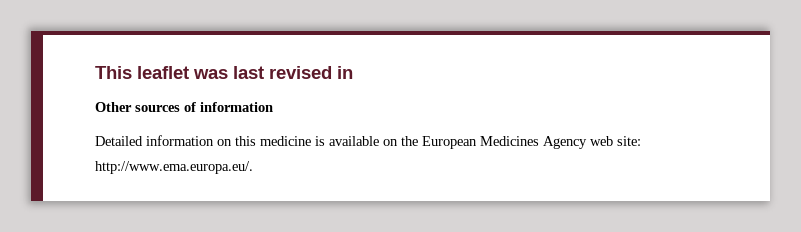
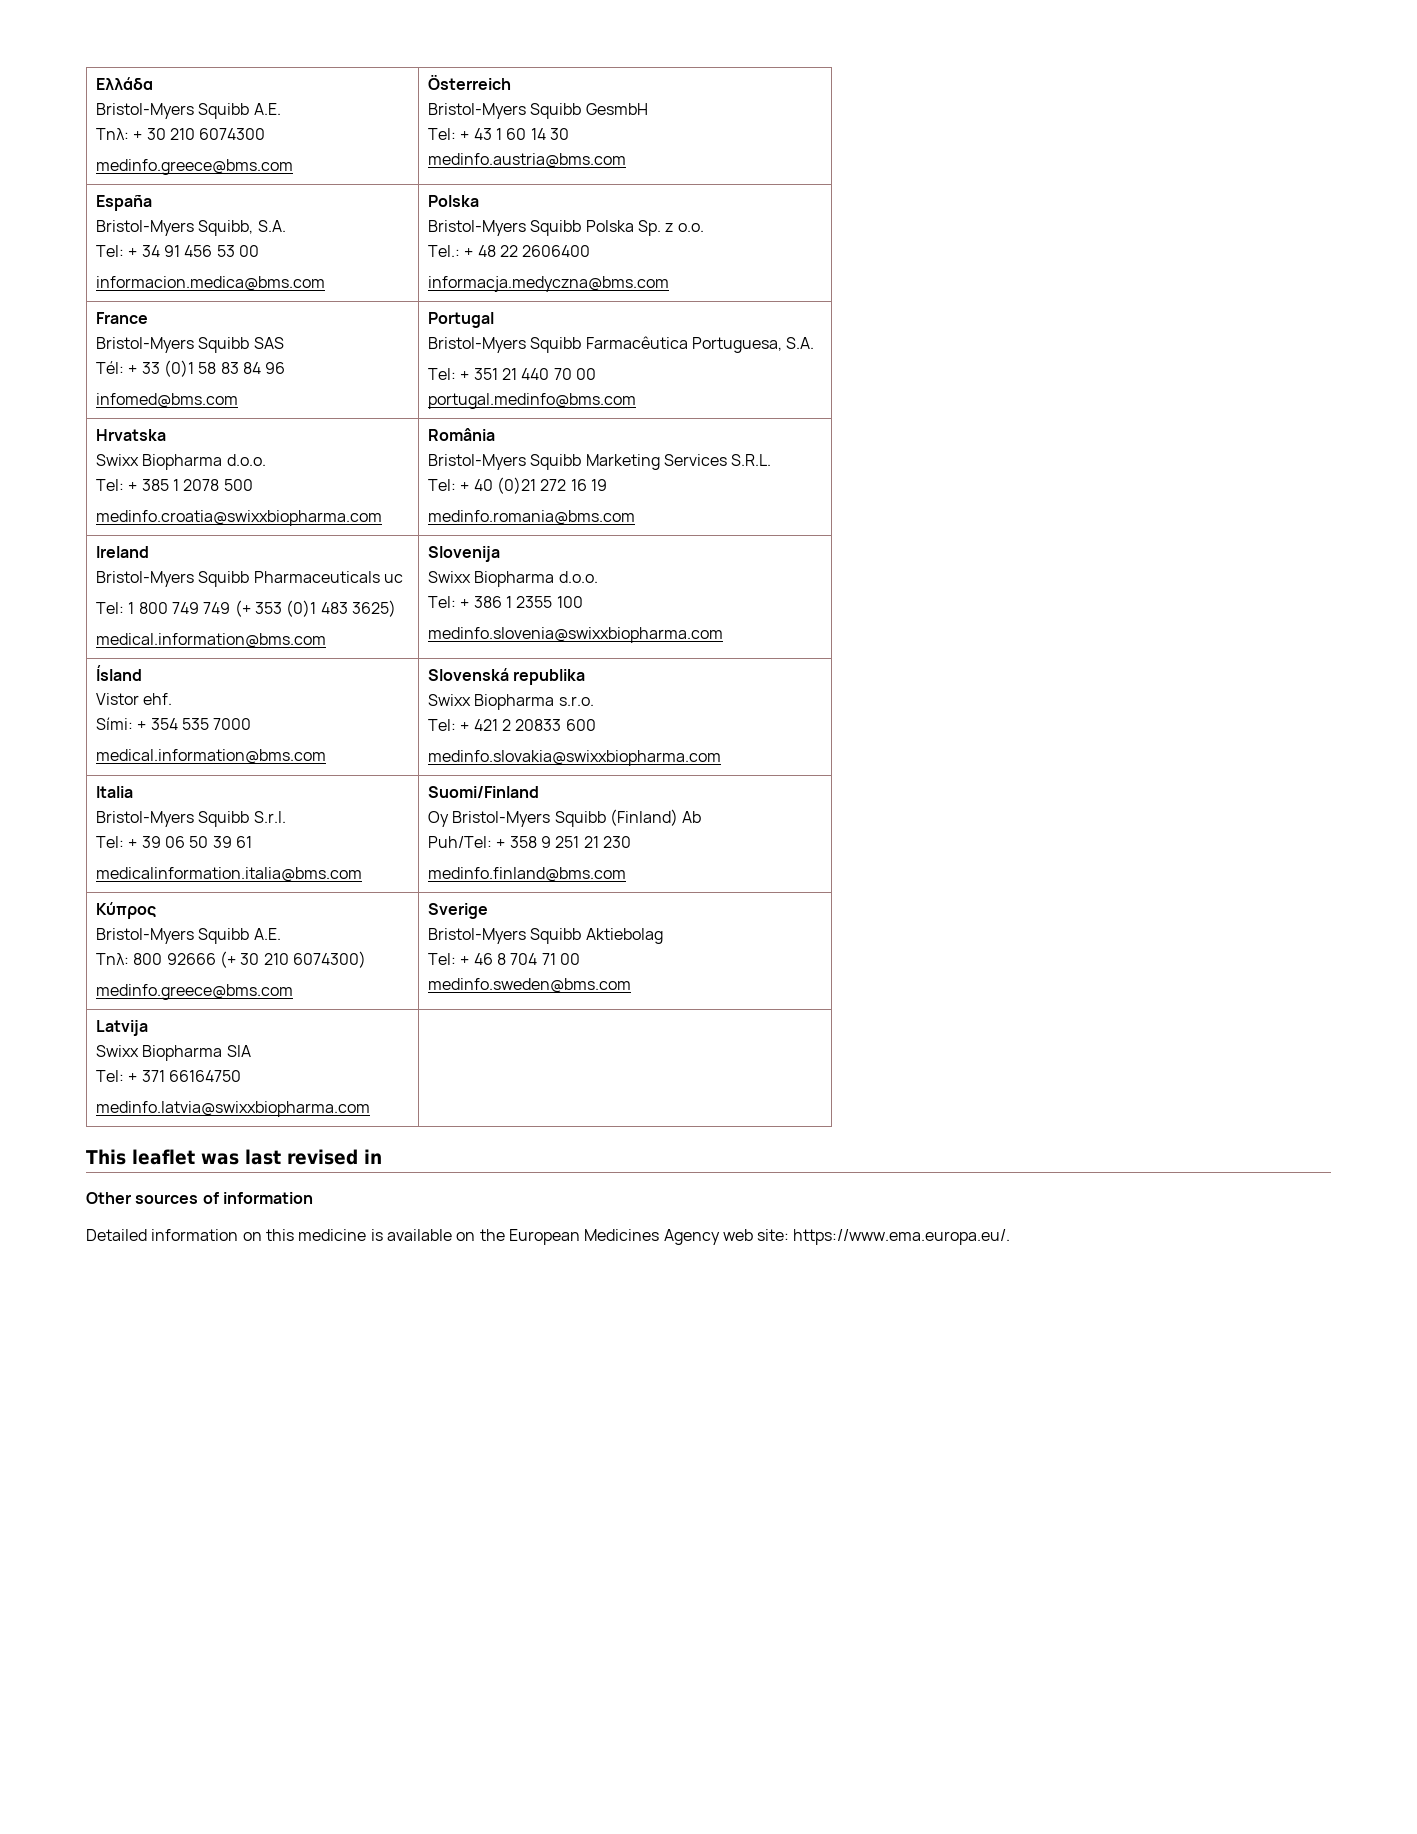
(95, 72) none -> [96,77,154,90] [96,103,281,119] [96,128,266,140] [96,159,294,175] [428,75,512,90] [428,103,648,119] [428,128,570,140] [428,153,627,168] [96,195,153,211] [96,220,286,236] [96,245,260,257] [96,276,326,291] [428,195,480,207] [428,220,704,236] [428,245,591,257] [428,276,670,292] [96,312,149,324] [96,337,284,353] [96,360,286,377] [96,393,239,408] [428,312,495,328] [428,336,815,353] [428,368,597,380] [428,393,637,409] [96,429,167,441] [96,454,266,470] [96,479,253,491] [96,510,383,526] [428,428,496,441] [428,454,772,470] [428,477,608,494] [428,510,636,525] [96,546,150,558] [96,571,404,587] [96,600,397,617] [96,633,327,648] [428,546,501,562] [428,571,598,587] [428,596,583,608] [428,627,724,643] [96,665,143,681] [96,693,173,705] [96,717,252,730] [96,749,327,764] [428,668,586,685] [428,694,594,710] [428,719,596,731] [428,750,722,766] [96,786,134,798] [96,811,286,827] [96,836,253,848] [96,867,363,882] [428,786,540,798] [428,809,702,827] [428,836,632,848] [428,867,627,882] [96,902,157,919] [96,928,281,944] [96,951,367,968] [96,984,294,1000] [428,903,489,919] [428,928,663,944] [428,953,581,965] [428,978,632,993] [96,1020,149,1036] [96,1045,251,1061] [96,1070,242,1082] [96,1101,371,1117] Ελλάδα // Bristol-Myers Squibb A.E. // Τηλ: + 30 210 6074300 // medinfo.greece@bms.com | Österreich // Bristol-Myers Squibb GesmbH // Tel: + 43 1 60 14 30 // medinfo.austria@bms.com // España // Bristol-Myers Squibb, S.A. // Tel: + 34 91 456 53 00 // informacion.medica@bms.com | Polska // Bristol-Myers Squibb Polska Sp. z o.o. // Tel.: + 48 22 2606400 // informacja.medyczna@bms.com // France // Bristol-Myers Squibb SAS // Tél: + 33 (0)1 58 83 84 96 // infomed@bms.com | Portugal // Bristol-Myers Squibb Farmacêutica Portuguesa, S.A. // Tel: + 351 21 440 70 00 // portugal.medinfo@bms.com // Hrvatska // Swixx Biopharma d.o.o. // Tel: + 385 1 2078 500 // medinfo.croatia@swixxbiopharma.com | România // Bristol-Myers Squibb Marketing Services S.R.L. // Tel: + 40 (0)21 272 16 19 // medinfo.romania@bms.com // Ireland // Bristol-Myers Squibb Pharmaceuticals uc // Tel: 1 800 749 749 (+ 353 (0)1 483 3625) // medical.information@bms.com | Slovenija // Swixx Biopharma d.o.o. // Tel: + 386 1 2355 100 // medinfo.slovenia@swixxbiopharma.com // Ísland // Vistor ehf. // Sími: + 354 535 7000 // medical.information@bms.com | Slovenská republika // Swixx Biopharma s.r.o. // Tel: + 421 2 20833 600 // medinfo.slovakia@swixxbiopharma.com // Italia // Bristol-Myers Squibb S.r.l. // Tel: + 39 06 50 39 61 // medicalinformation.italia@bms.com | Suomi/Finland // Oy Bristol-Myers Squibb (Finland) Ab // Puh/Tel: + 358 9 251 21 230 // medinfo.finland@bms.com // Κύπρος // Bristol-Myers Squibb A.E. // Τηλ: 800 92666 (+ 30 210 6074300) // medinfo.greece@bms.com | Sverige // Bristol-Myers Squibb Aktiebolag // Tel: + 46 8 704 71 00 // medinfo.sweden@bms.com // Latvija // Swixx Biopharma SIA // Tel: + 371 66164750 // medinfo.latvia@swixxbiopharma.com | //
[95,161,253,174] http://www.ema.europa.eu/. -> [793,1229,1011,1245] https://www.ema.europa.eu/.

